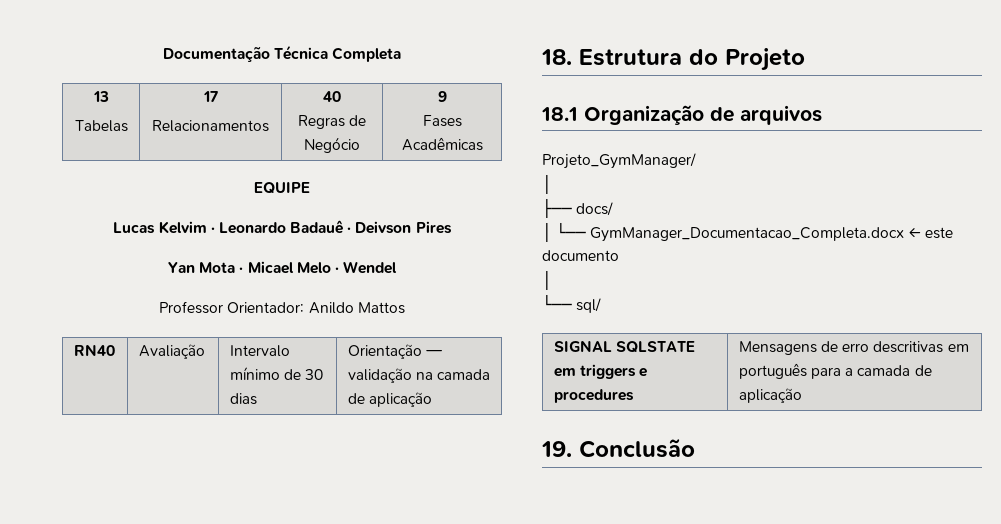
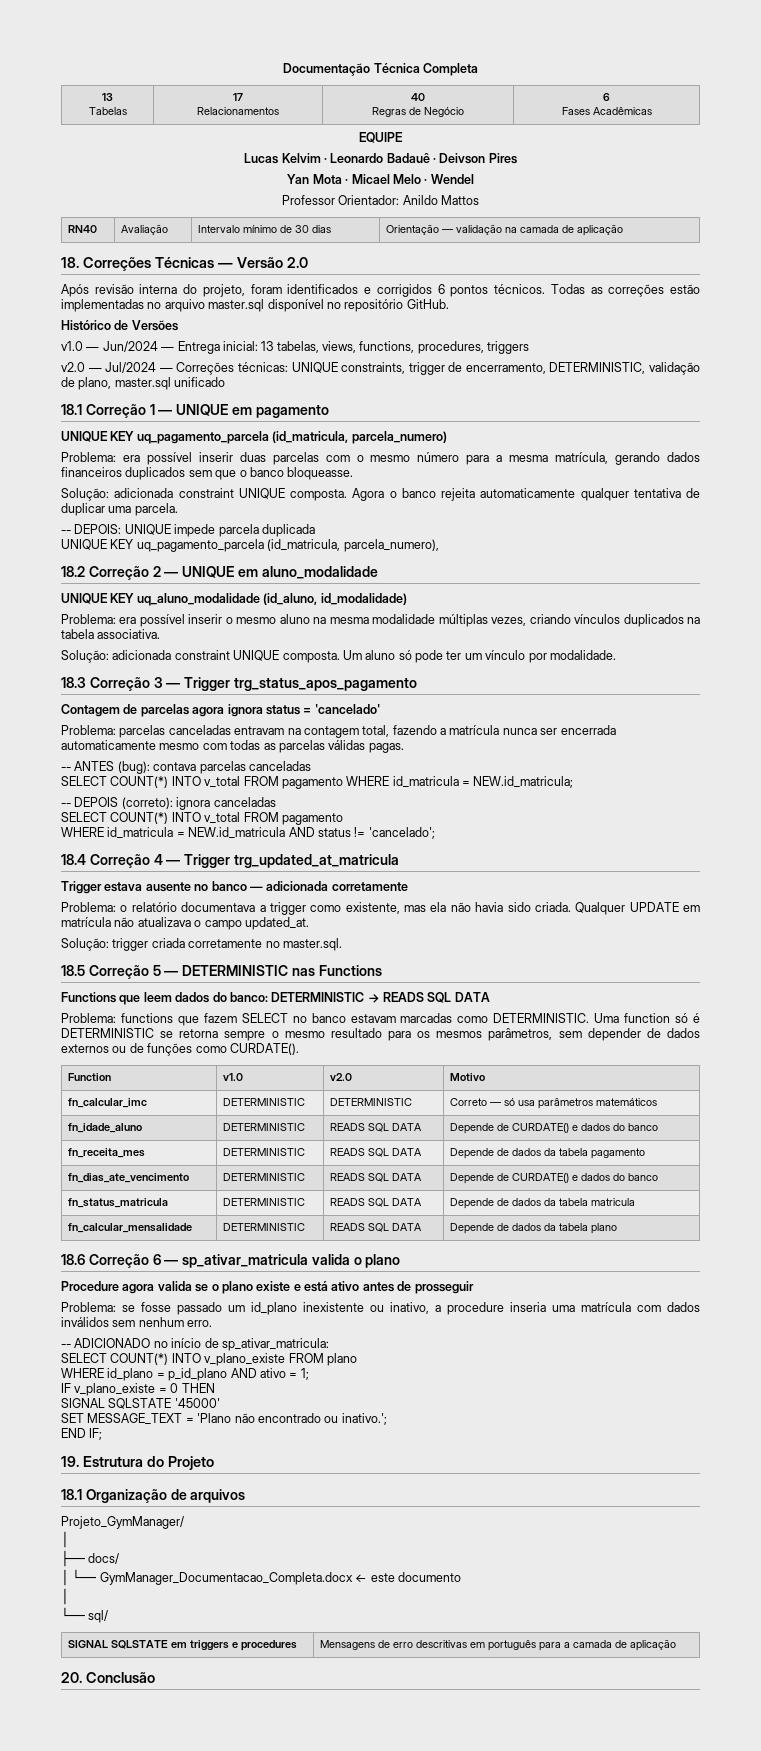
[437,91,447,102] 9 -> [603,93,611,101] 6
(572, 57) none -> [82,257,308,271] [61,284,701,297] [61,299,449,312] [61,320,178,331] [61,341,530,354] [61,362,700,375] [61,377,226,390] [61,404,329,418] [61,431,447,444] [61,452,700,465] [61,467,354,480] [61,488,700,501] [61,503,178,516] [61,524,315,537] [61,539,439,552] [61,566,378,580] [61,593,407,606] [61,614,700,627] [61,629,161,639] [61,650,616,663] [61,677,417,691] [61,704,380,717] [61,725,616,738] [61,740,404,753] [61,761,311,774] [61,776,574,789] [61,797,276,810] [61,812,343,825] [61,827,435,839] [61,854,399,868] [61,881,408,894] [61,902,700,915] [61,917,309,930] [61,938,342,951] [61,965,382,979] [61,992,490,1005] [61,1013,701,1026] [61,1028,700,1041] [61,1043,299,1056] [67,1073,111,1081] [222,1073,243,1081] [329,1073,352,1081] [449,1073,485,1081] [67,1098,147,1108] [222,1098,305,1106] [329,1098,412,1106] [449,1098,657,1109] [67,1123,142,1133] [222,1123,305,1131] [329,1123,422,1132] [449,1123,658,1134] [67,1148,145,1158] [222,1148,305,1156] [329,1148,422,1157] [449,1148,645,1159] [67,1173,189,1183] [222,1173,305,1181] [329,1173,422,1182] [449,1173,658,1184] [67,1198,168,1208] [222,1198,305,1206] [329,1198,422,1207] [449,1198,635,1209] [67,1223,192,1233] [222,1223,305,1231] [329,1223,422,1232] [449,1223,617,1234] [61,1254,401,1268] [61,1281,474,1294] [61,1302,700,1315] [61,1317,213,1327] [61,1338,329,1351] [61,1353,357,1366] [61,1368,309,1381] [61,1383,215,1396] [61,1398,220,1409] [61,1413,387,1425] [61,1428,103,1440] [61,1456,79,1467] Correções Técnicas — Versão 2.0 // Após revisão interna do projeto, foram identificados e corrigidos 6 pontos técnicos. Todas as correções estão implementadas no arquivo master.sql disponível no repositório GitHub. // Histórico de Versões // v1.0 — Jun/2024 — Entrega inicial: 13 tabelas, views, functions, procedures, triggers // v2.0 — Jul/2024 — Correções técnicas: UNIQUE constraints, trigger de encerramento, DETERMINISTIC, validação de plano, master.sql unificado // 18.1 Correção 1 — UNIQUE em pagamento // UNIQUE KEY uq_pagamento_parcela (id_matricula, parcela_numero) // Problema: era possível inserir duas parcelas com o mesmo número para a mesma matrícula, gerando dados financeiros duplicados sem que o banco bloqueasse. // Solução: adicionada constraint UNIQUE composta. Agora o banco rejeita automaticamente qualquer tentativa de duplicar uma parcela. // -- DEPOIS: UNIQUE impede parcela duplicada // UNIQUE KEY uq_pagamento_parcela (id_matricula, parcela_numero), // 18.2 Correção 2 — UNIQUE em aluno_modalidade // UNIQUE KEY uq_aluno_modalidade (id_aluno, id_modalidade) // Problema: era possível inserir o mesmo aluno na mesma modalidade múltiplas vezes, criando vínculos duplicados na tabela associativa. // Solução: adicionada constraint UNIQUE composta. Um aluno só pode ter um vínculo por modalidade. // 18.3 Correção 3 — Trigger trg_status_apos_pagamento // Contagem de parcelas agora ignora status = 'cancelado' // Problema: parcelas canceladas entravam na contagem total, fazendo a matrícula nunca ser encerrada automaticamente mesmo com todas as parcelas válidas pagas. // -- ANTES (bug): contava parcelas canceladas // SELECT COUNT(*) INTO v_total FROM pagamento WHERE id_matricula = NEW.id_matricula; // -- DEPOIS (correto): ignora canceladas // SELECT COUNT(*) INTO v_total FROM pagamento // WHERE id_matricula = NEW.id_matricula AND status != 'cancelado'; // 18.4 Correção 4 — Trigger trg_updated_at_matricula // Trigger estava ausente no banco — adicionada corretamente // Problema: o relatório documentava a trigger como existente, mas ela não havia sido criada. Qualquer UPDATE em matrícula não atualizava o campo updated_at. // Solução: trigger criada corretamente no master.sql. // 18.5 Correção 5 — DETERMINISTIC nas Functions // Functions que leem dados do banco: DETERMINISTIC → READS SQL DATA // Problema: functions que fazem SELECT no banco estavam marcadas como DETERMINISTIC. Uma function só é DETERMINISTIC se retorna sempre o mesmo resultado para os mesmos parâmetros, sem depender de dados externos ou de funções como CURDATE(). // Function | v1.0 | v2.0 | Motivo // fn_calcular_imc | DETERMINISTIC | DETERMINISTIC | Correto — só usa parâmetros matemáticos // fn_idade_aluno | DETERMINISTIC | READS SQL DATA | Depende de CURDATE() e dados do banco // fn_receita_mes | DETERMINISTIC | READS SQL DATA | Depende de dados da tabela pagamento // fn_dias_ate_vencimento | DETERMINISTIC | READS SQL DATA | Depende de CURDATE() e dados do banco // fn_status_matricula | DETERMINISTIC | READS SQL DATA | Depende de dados da tabela matricula // fn_calcular_mensalidade | DETERMINISTIC | READS SQL DATA | Depende de dados da tabela plano // 18.6 Correção 6 — sp_ativar_matricula valida o plano // Procedure agora valida se o plano existe e está ativo antes de prosseguir // Problema: se fosse passado um id_plano inexistente ou inativo, a procedure inseria uma matrícula com dados inválidos sem nenhum erro. // -- ADICIONADO no início de sp_ativar_matricula: // SELECT COUNT(*) INTO v_plano_existe FROM plano // WHERE id_plano = p_id_plano AND ativo = 1; // IF v_plano_existe = 0 THEN // SIGNAL SQLSTATE '45000' // SET MESSAGE_TEXT = 'Plano não encontrado ou inativo.'; // END IF; // 19.
[541,441,572,457] 19. -> [61,1672,82,1683] 20.

